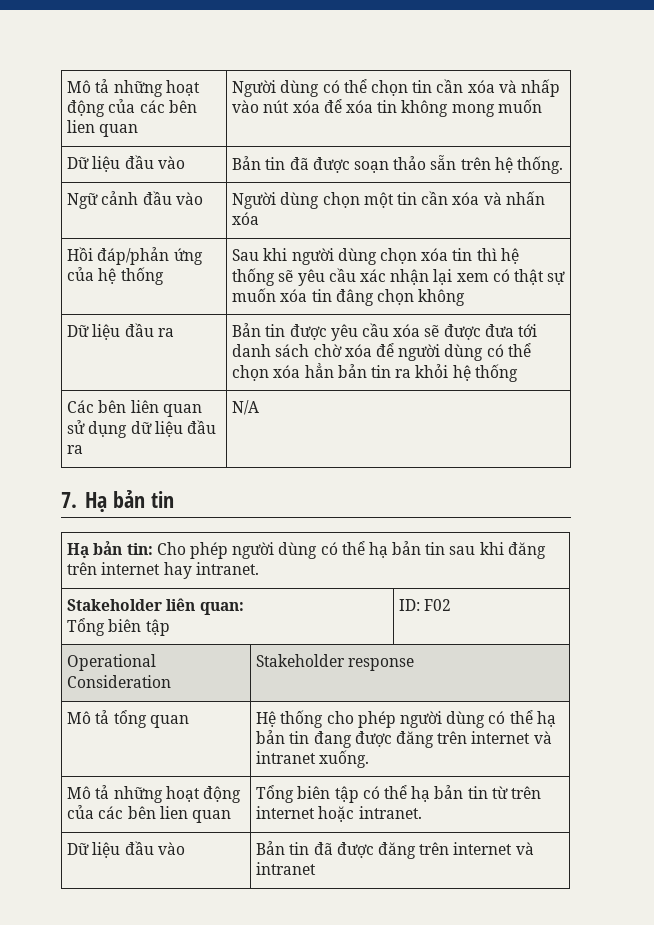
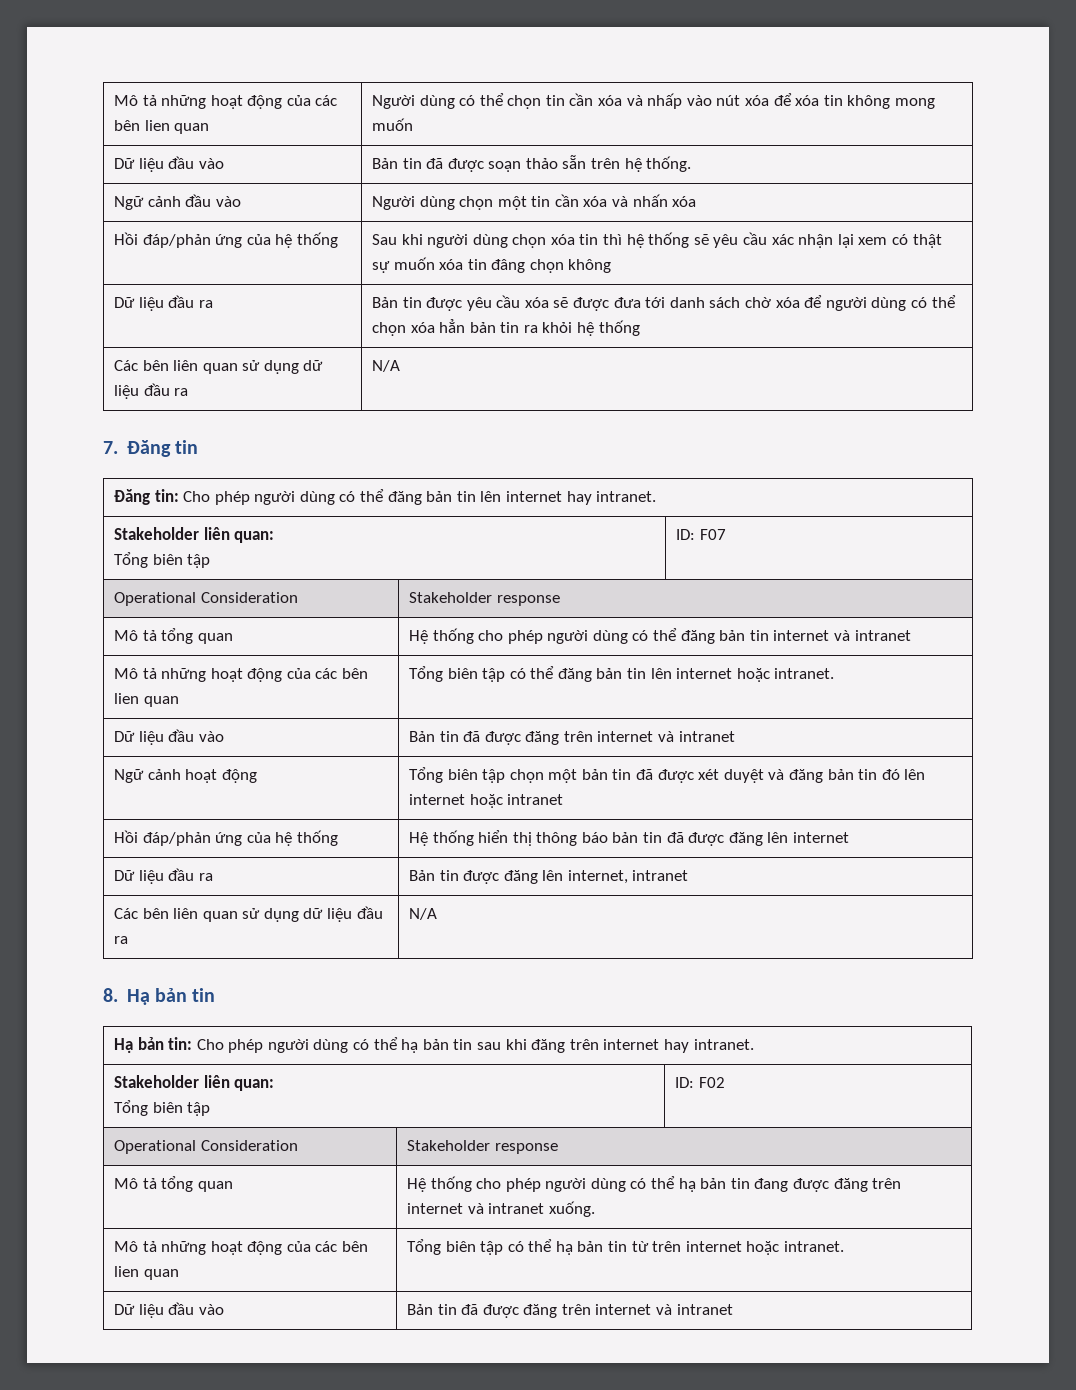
(77, 500) none -> [126,440,198,457] [113,489,657,505] [113,527,275,543] [113,552,211,568] [675,529,726,540] [113,592,298,606] [408,592,560,606] [113,628,233,644] [408,628,911,644] [113,668,369,682] [113,693,179,707] [408,666,835,682] [113,729,224,745] [408,731,735,745] [113,769,257,783] [408,767,926,783] [408,794,564,808] [113,830,338,846] [408,830,850,846] [113,868,213,884] [408,870,689,884] [113,906,383,922] [113,936,128,944] [408,908,437,920] [103,988,118,1002] Đăng tin // Đăng tin: Cho phép người dùng có thể đăng bản tin lên internet hay intranet. // Stakeholder liên quan: // Tổng biên tập | ID: F07 // Operational Consideration | Stakeholder response // Mô tả tổng quan | Hệ thống cho phép người dùng có thể đăng bản tin internet và intranet // Mô tả những hoạt động của các bên lien quan | Tổng biên tập có thể đăng bản tin lên internet hoặc intranet. // Dữ liệu đầu vào | Bản tin đã được đăng trên internet và intranet // Ngữ cảnh hoạt động | Tổng biên tập chọn một bản tin đã được xét duyệt và đăng bản tin đó lên internet hoặc intranet // Hồi đáp/phản ứng của hệ thống | Hệ thống hiển thị thông báo bản tin đã được đăng lên internet // Dữ liệu đầu ra | Bản tin được đăng lên internet, intranet // Các bên liên quan sử dụng dữ liệu đầu ra | N/A // 8.

